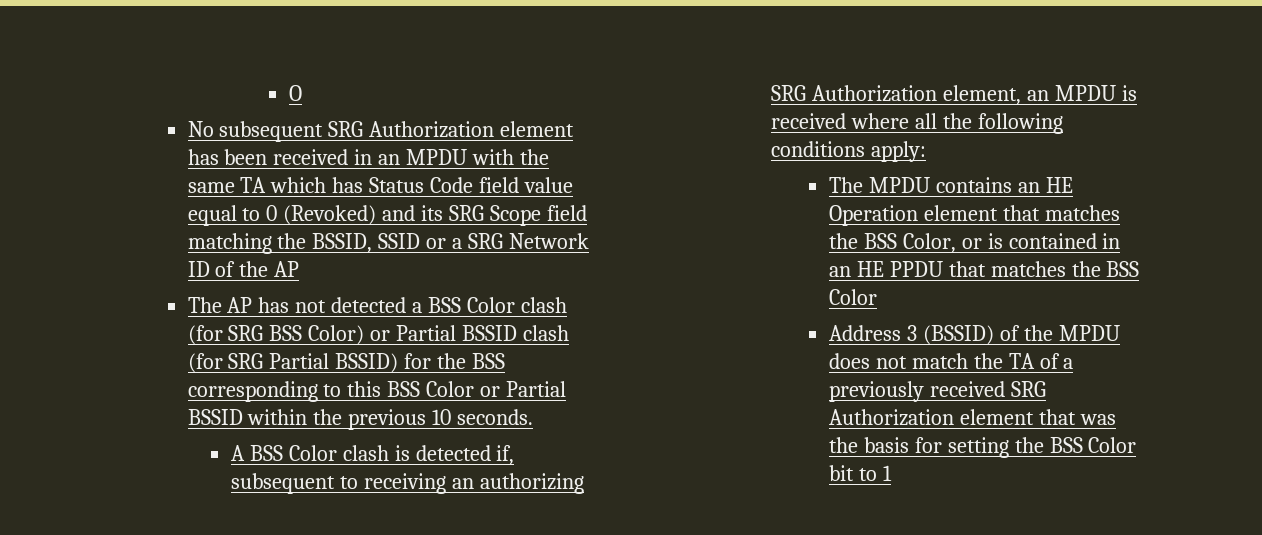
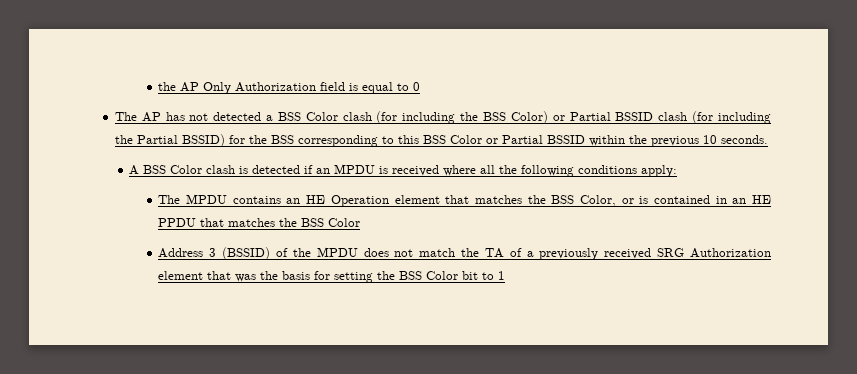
[288,85,302,101] [187,121,575,142] [187,149,550,165] [187,177,574,193] [187,205,588,226] [187,233,590,254] [187,261,300,277] O // No subsequent SRG Authorization element has been received in an MPDU with the same TA which has Status Code field value equal to 0 (Revoked) and its SRG Scope field matching the BSSID, SSID or a SRG Network ID of the AP -> [158,82,421,94] the AP Only Authorization field is equal to 0
[228,325,264,341] SRG -> [402,112,479,124] including the
[228,353,264,369] SRG -> [717,112,771,124] [114,135,133,144] including the
[496,445,515,465] [230,473,584,494] [770,85,1021,105] if, subsequent to receiving an authorizing SRG Authorization element, -> [304,165,314,174] if

